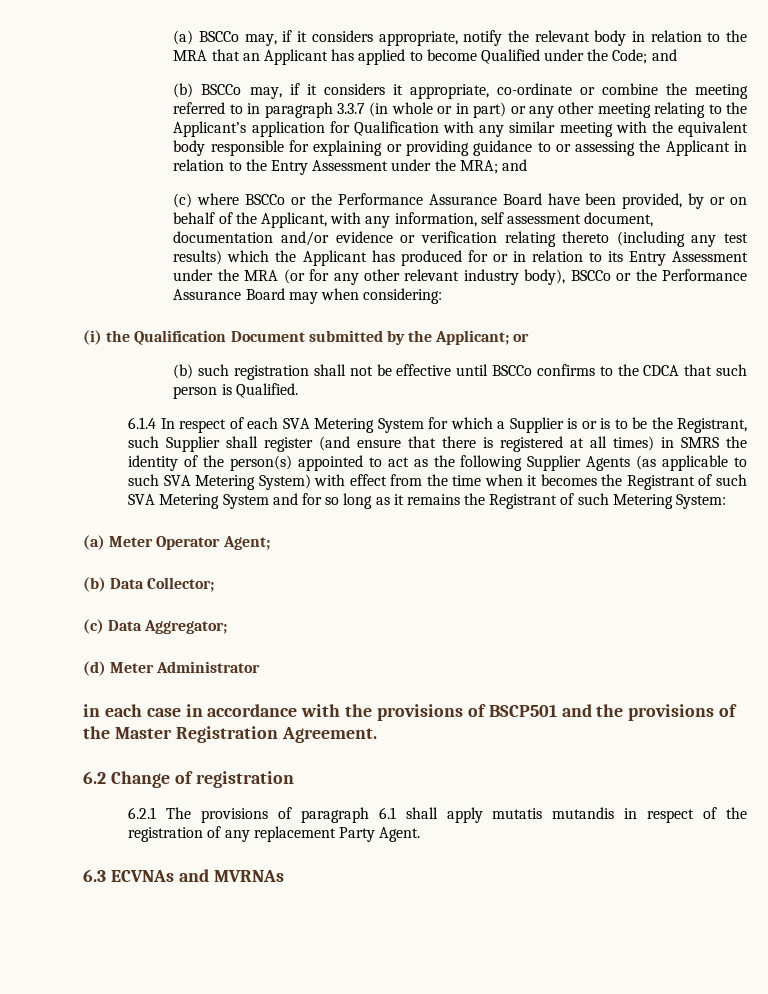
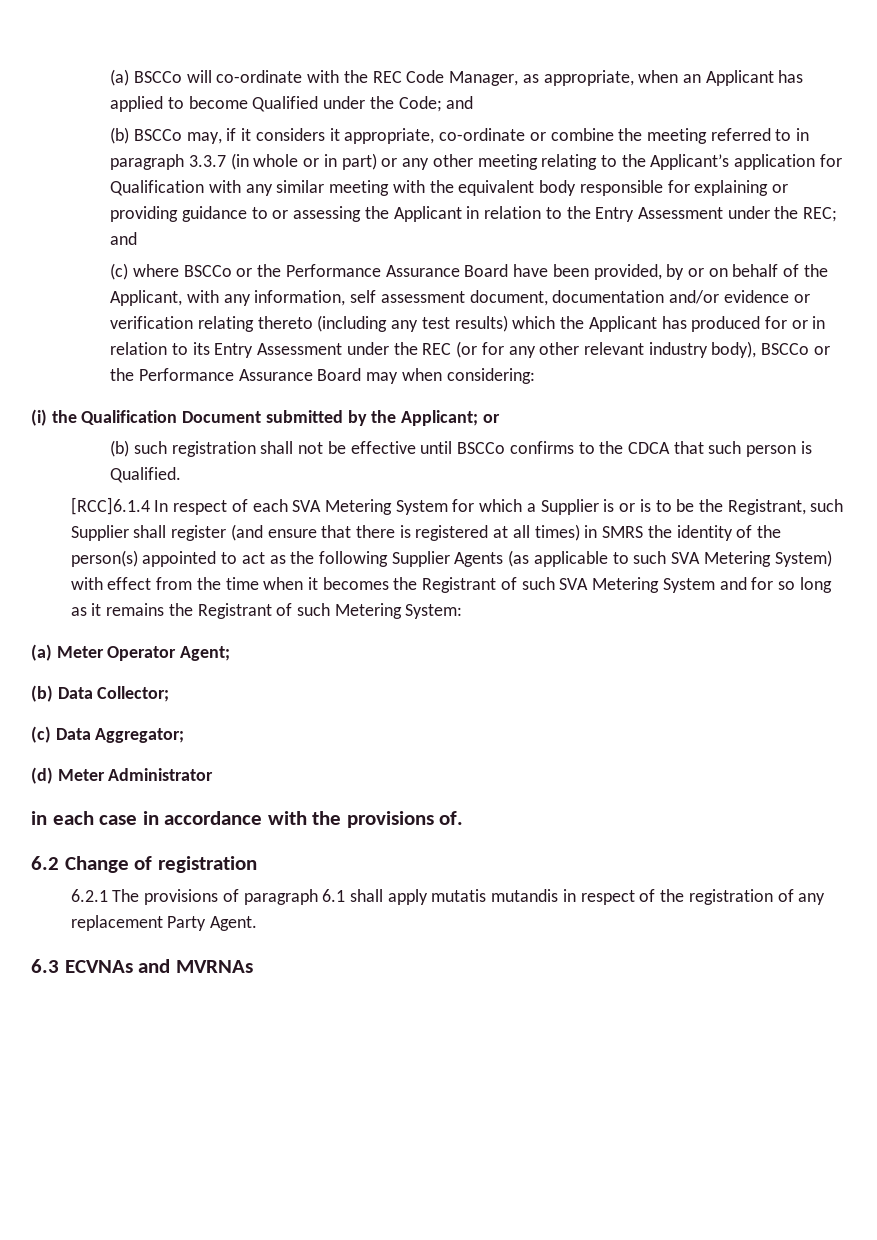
[244,30,747,46] [173,49,240,61] may, if it considers appropriate, notify the relevant body in relation to the MRA that -> [186,70,679,86] will co-ordinate with the REC Code Manager, as appropriate, when
[459,160,498,174] MRA; -> [803,207,838,222] REC;
[244,270,279,281] MRA -> [422,343,452,355] REC
[128,417,157,429] 6.1.4 -> [70,497,150,515] [RCC]6.1.4
[467,704,738,721] [83,726,377,743] of BSCP501 and the provisions of the Master Registration Agreement. -> [439,811,464,825] of.

